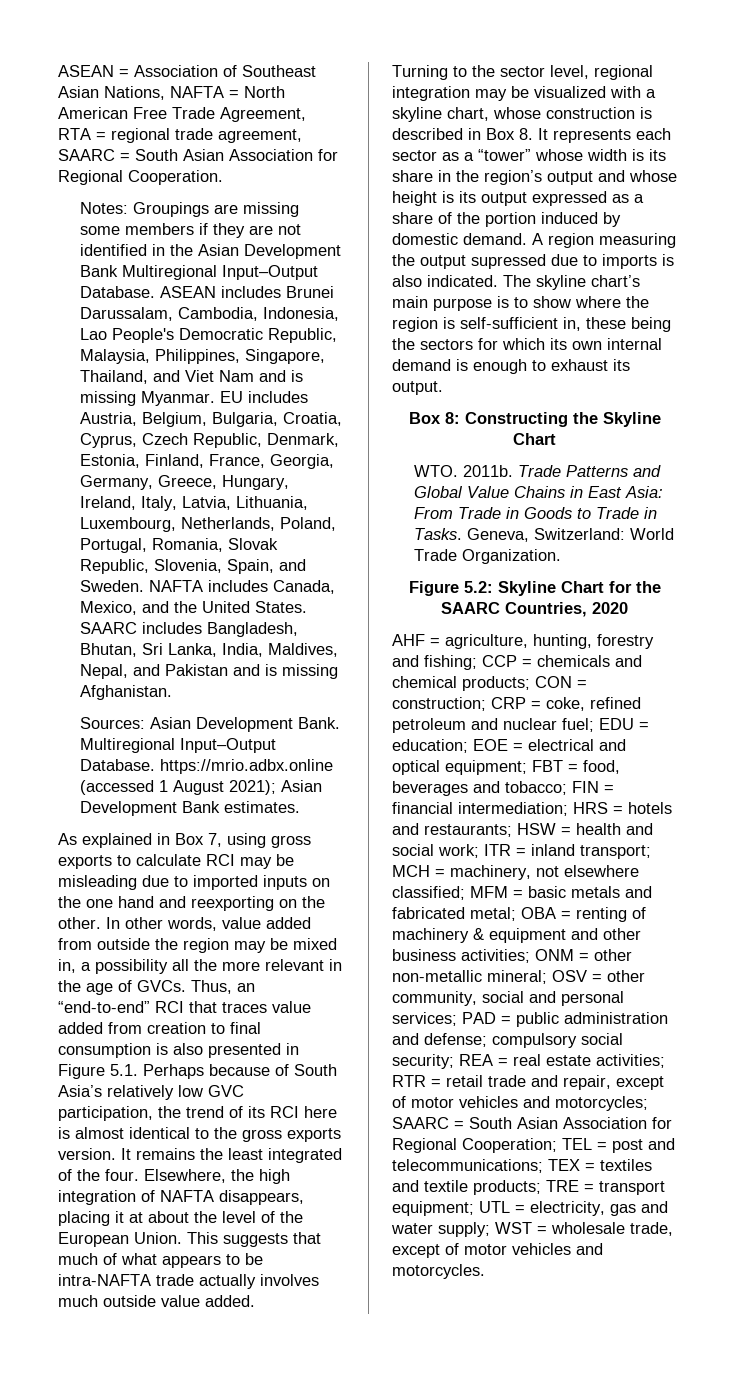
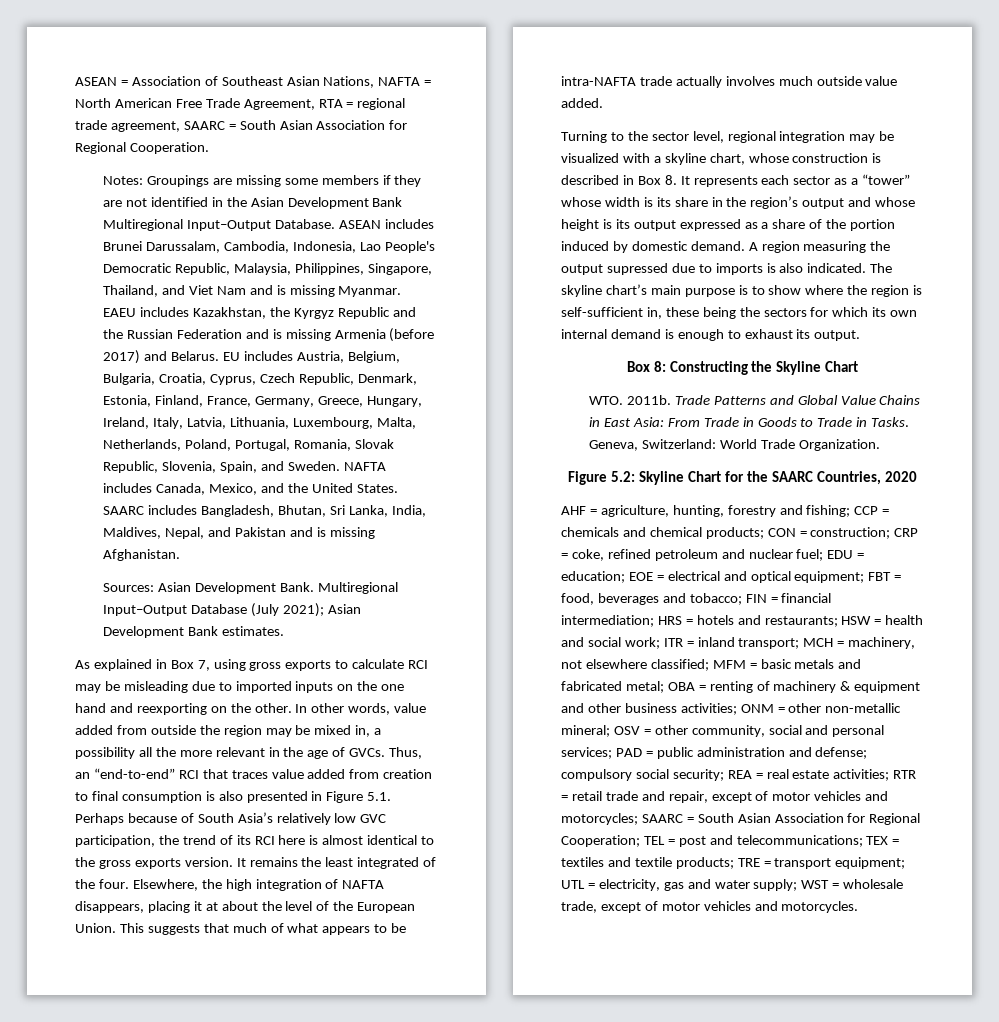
(216, 398) none -> [103,307,416,319] [103,328,435,342] [103,350,219,364] EAEU includes Kazakhstan, the Kyrgyz Republic and the Russian Federation and is missing Armenia (before 2017) and Belarus.
[270,454,335,469] Georgia, -> (251, 401) none
(177, 524) none -> [376,417,416,429] Malta,
[80,759,334,774] [80,780,225,795] Database. https://mrio.adbx.online (accessed 1 August -> [190,603,279,617] Database (July

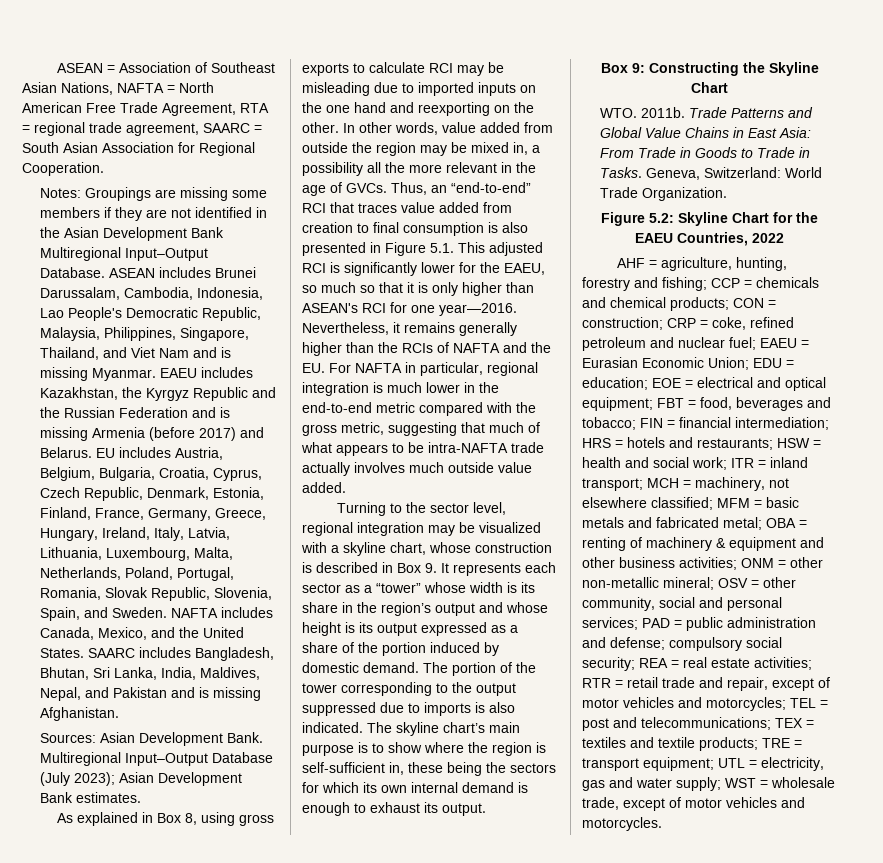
[282,603,324,617] 2021); -> [74,772,116,786] 2023);
[197,660,210,671] 7, -> [185,813,198,825] 8,
[75,812,387,825] [75,835,435,847] [75,857,437,869] [75,879,385,891] [75,901,416,913] [75,923,200,935] Perhaps because of South Asia’s relatively low GVC participation, the trend of its RCI here is almost identical to the gross exports version. It remains the least integrated of the four. Elsewhere, the high integration of NAFTA disappears, placing it at about the level of the European Union. This suggests -> [458,242,543,256] [302,262,545,276] [302,282,534,296] [302,302,517,316] [302,322,517,336] [302,342,551,356] [302,362,538,376] [302,382,499,396] [302,402,536,416] [302,422,457,436] This adjusted RCI is significantly lower for the EAEU, so much so that it is only higher than ASEAN's RCI for one year—2016. Nevertheless, it remains generally higher than the RCIs of NAFTA and the EU. For NAFTA in particular, regional integration is much lower in the end-to-end metric compared with the gross metric, suggesting
[664,175,677,185] 8. -> [425,563,437,573] 9.
[748,241,867,253] A region measuring -> [423,662,536,676] [302,682,448,696] The portion of the tower corresponding to
[606,263,668,275] supressed -> [302,702,376,716] suppressed
[653,361,666,372] 8: -> [631,63,645,73] 9:
[771,471,917,485] SAARC Countries, 2020 -> [635,232,784,246] EAEU Countries, 2022
(824, 555) none -> [760,338,809,348] [582,357,749,370] EAEU = Eurasian Economic Union;
[641,813,921,825] [561,835,640,847] SAARC = South Asian Association for Regional Cooperation; -> (786, 704) none

